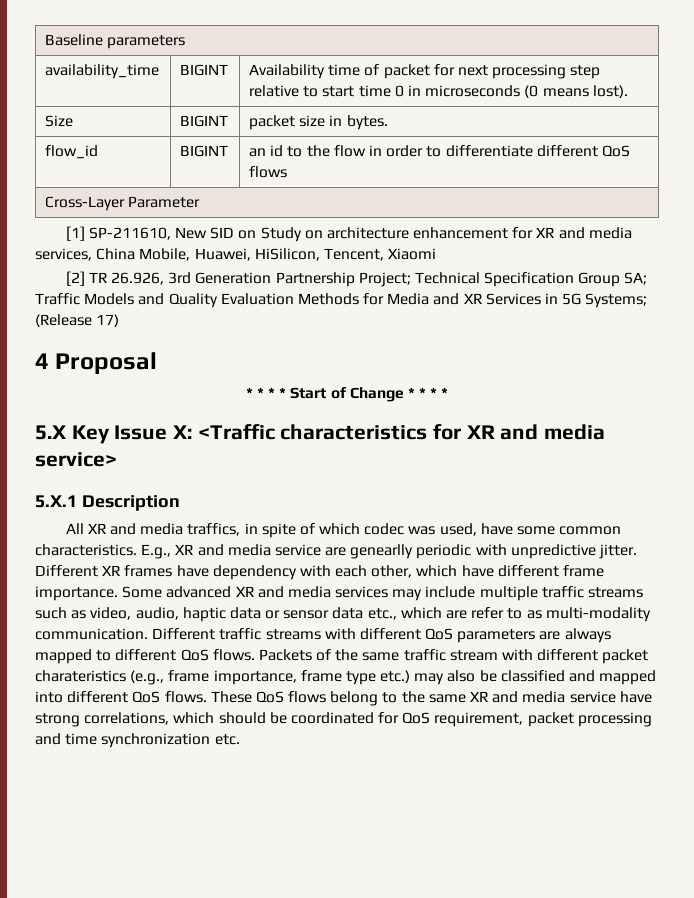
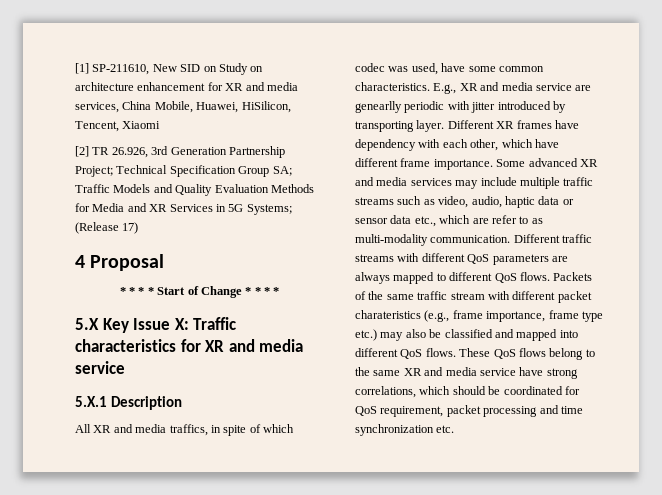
[45,34,186,49] [45,64,160,79] [180,64,229,76] [249,64,601,79] [249,85,628,98] [45,115,74,127] [180,115,229,127] [249,115,388,130] [45,145,99,159] [180,145,229,157] [249,145,630,157] [249,166,288,178] [45,196,201,211] Baseline parameters // availability_time | BIGINT | Availability time of packet for next processing step relative to start time 0 in microseconds (0 means lost). // Size | BIGINT | packet size in bytes. // flow_id | BIGINT | an id to the flow in order to differentiate different QoS flows // Cross-Layer Parameter // -> (75, 68) none
[197,424,275,440] <Traffic -> [193,317,237,330] Traffic
[35,452,117,467] service> -> [75,361,125,374] service
[510,544,638,559] unpredictive jitter. -> [471,101,566,113] [355,120,445,132] jitter introduced by transporting layer.

